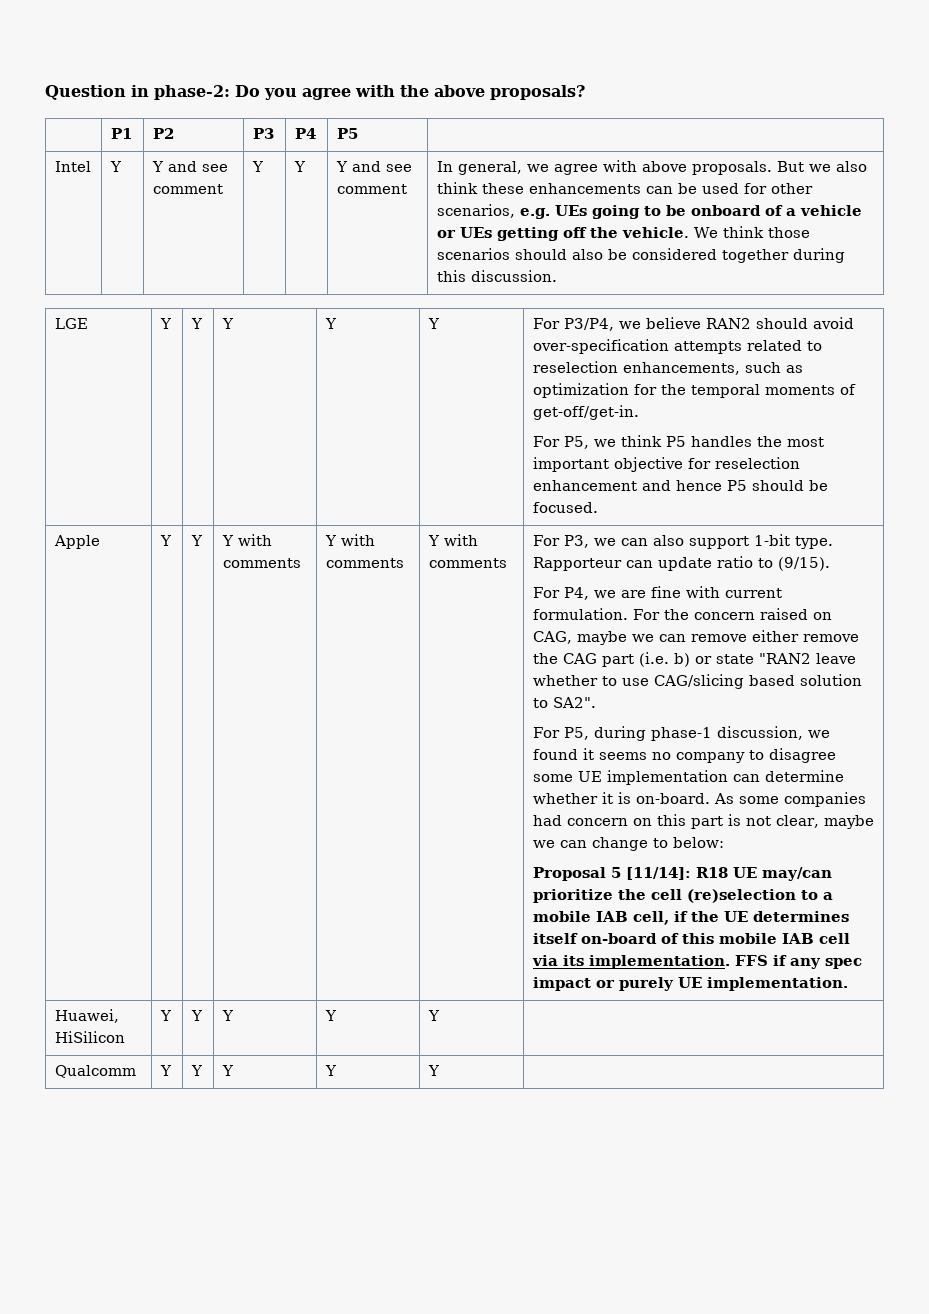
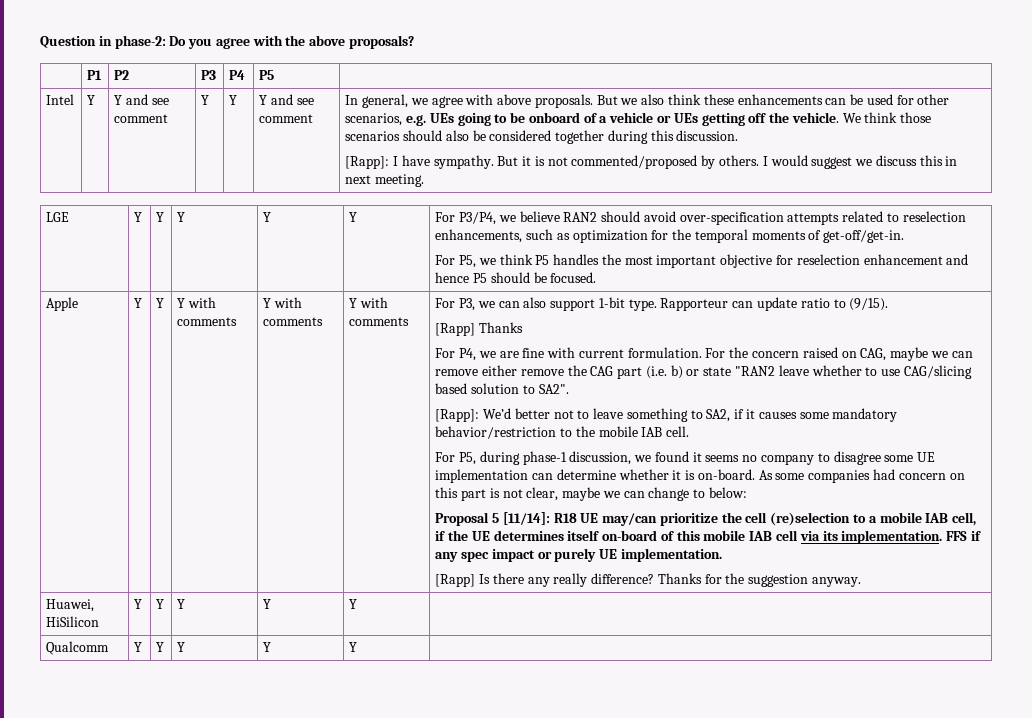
(557, 276) none -> [345,155,958,169] [345,174,424,187] // [Rapp]: I have sympathy. But it is not commented/proposed by others. I would suggest we discuss this in next meeting.
(830, 564) none -> [435,322,523,336] // [Rapp] Thanks
(596, 702) none -> [435,408,898,422] [435,426,690,439] // [Rapp]: We’d better not to leave something to SA2, if it causes some mandatory behavior/restriction to the mobile IAB cell.
(848, 984) none -> [435,573,862,587] // [Rapp] Is there any really difference? Thanks for the suggestion anyway.

